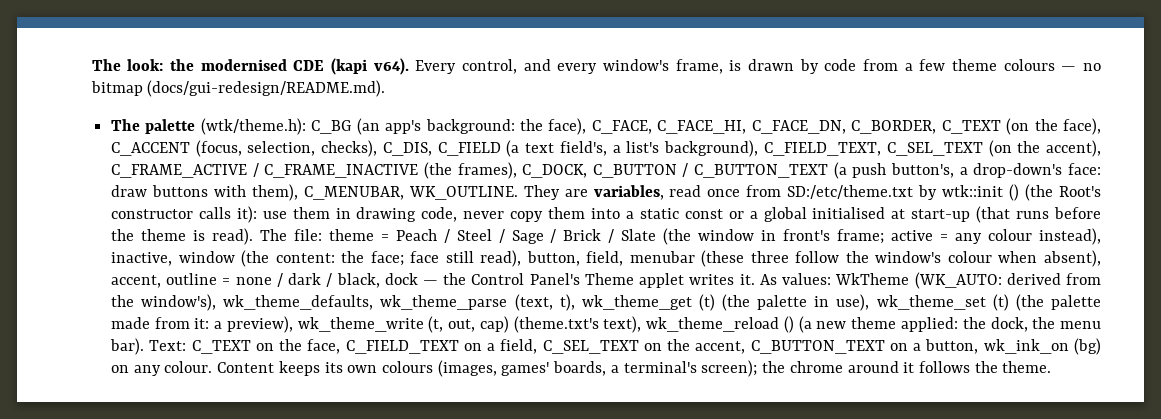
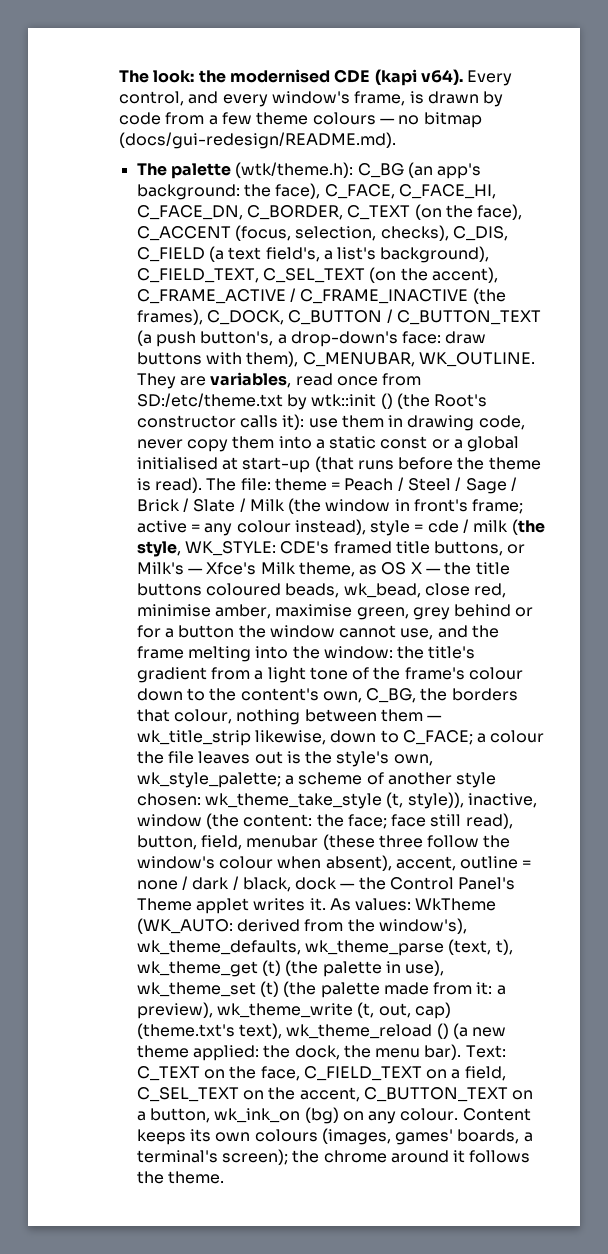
(657, 235) none -> [239,498,285,512] / Milk
(1101, 236) none -> [370,519,545,536] [136,541,526,557] [136,562,510,577] [136,583,507,598] [136,604,534,620] [136,625,500,640] [136,646,476,662] [136,667,524,683] [136,688,518,703] [136,709,443,725] [136,730,545,746] [136,751,433,767] [136,772,497,788] [136,792,464,809] style = cde / milk (the style, WK_STYLE: CDE's framed title buttons, or Milk's — Xfce's Milk theme, as OS X — the title buttons coloured beads, wk_bead, close red, minimise amber, maximise green, grey behind or for a button the window cannot use, and the frame melting into the window: the title's gradient from a light tone of the frame's colour down to the content's own, C_BG, the borders that colour, nothing between them — wk_title_strip likewise, down to C_FACE; a colour the file leaves out is the style's own, wk_style_palette; a scheme of another style chosen: wk_theme_take_style (t, style)),

